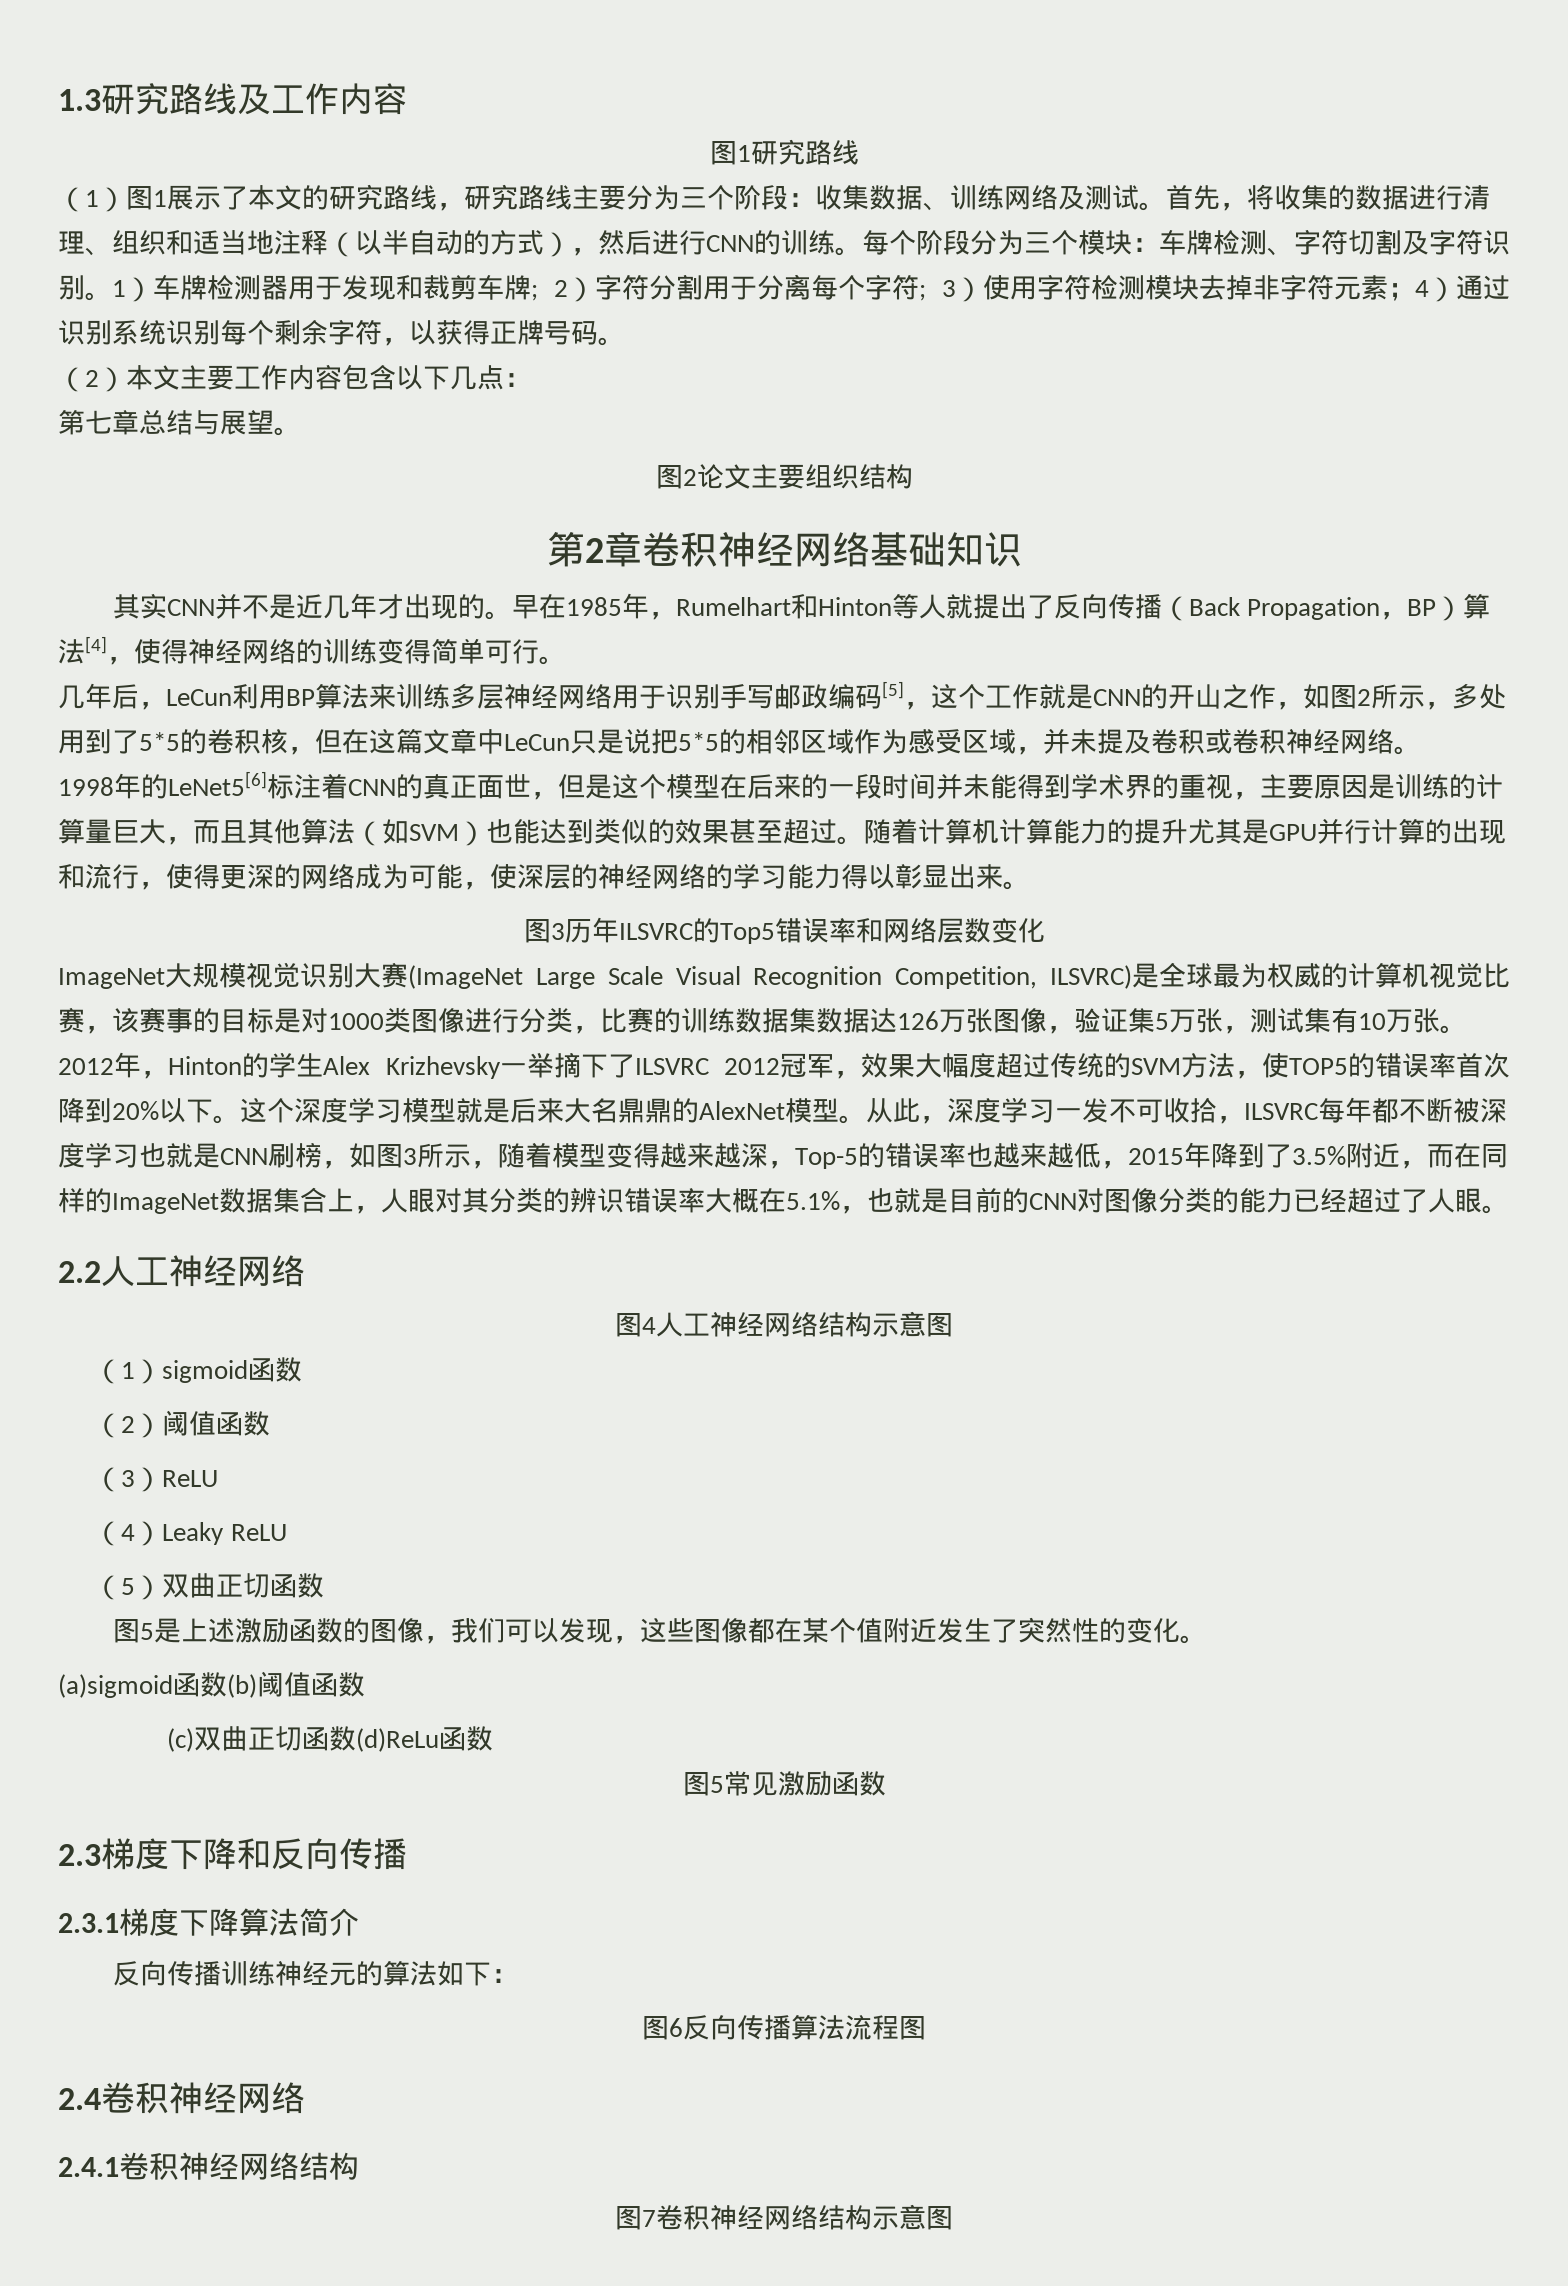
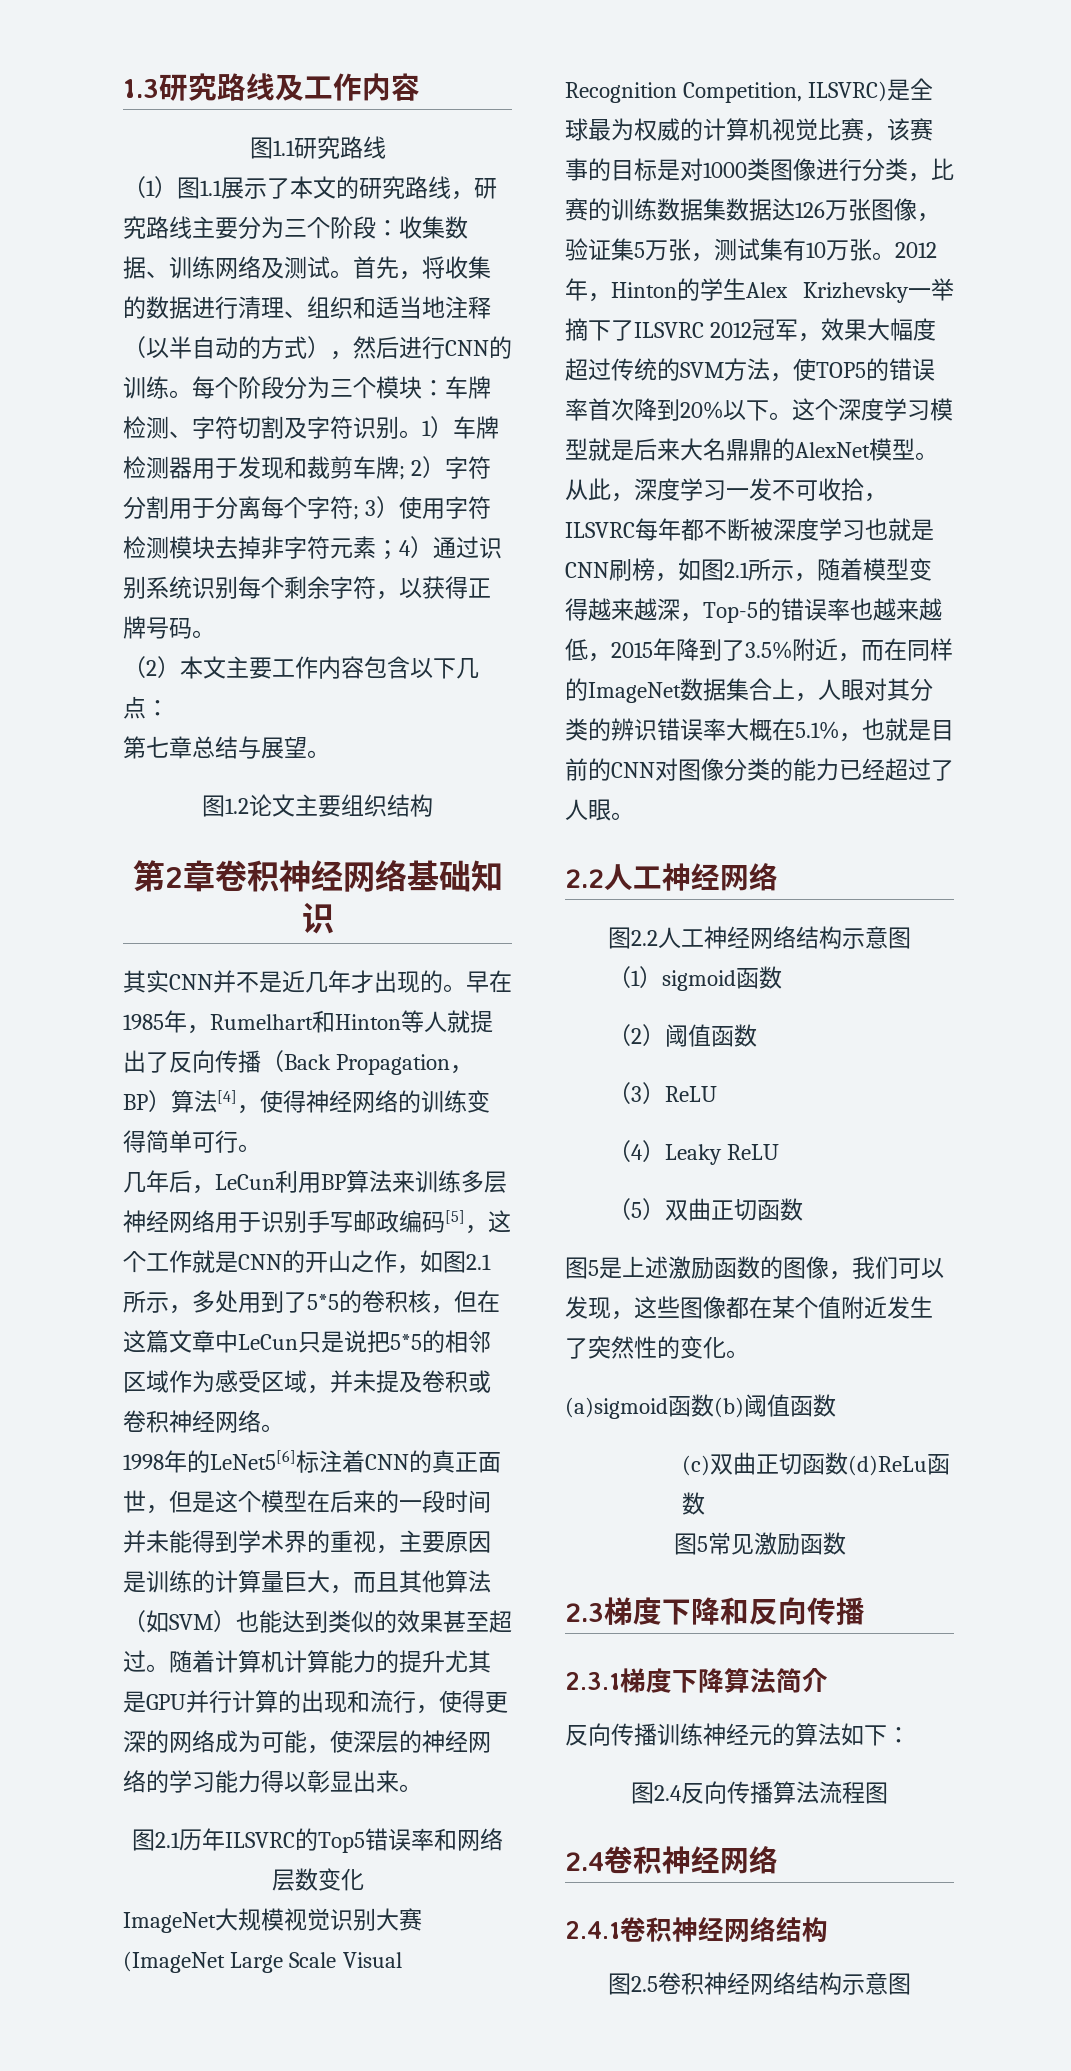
[736,145,751,162] 1 -> [272,140,295,156] 1.1
[153,190,167,207] 1 -> [200,180,222,196] 1.1
[682,469,697,486] 2 -> [225,798,249,814] 1.2
[1357,689,1371,706] 2 -> [466,1254,491,1270] 2.1
[550,923,565,940] 3 -> [155,1832,180,1848] 2.1
[403,1148,417,1165] 3 -> [724,562,749,578] 2.1
[642,1317,656,1334] 4 -> [631,930,658,946] 2.2
[669,2018,683,2037] 6 -> [654,1785,681,1801] 2.4
[642,2210,656,2227] 7 -> [631,1976,658,1992] 2.5

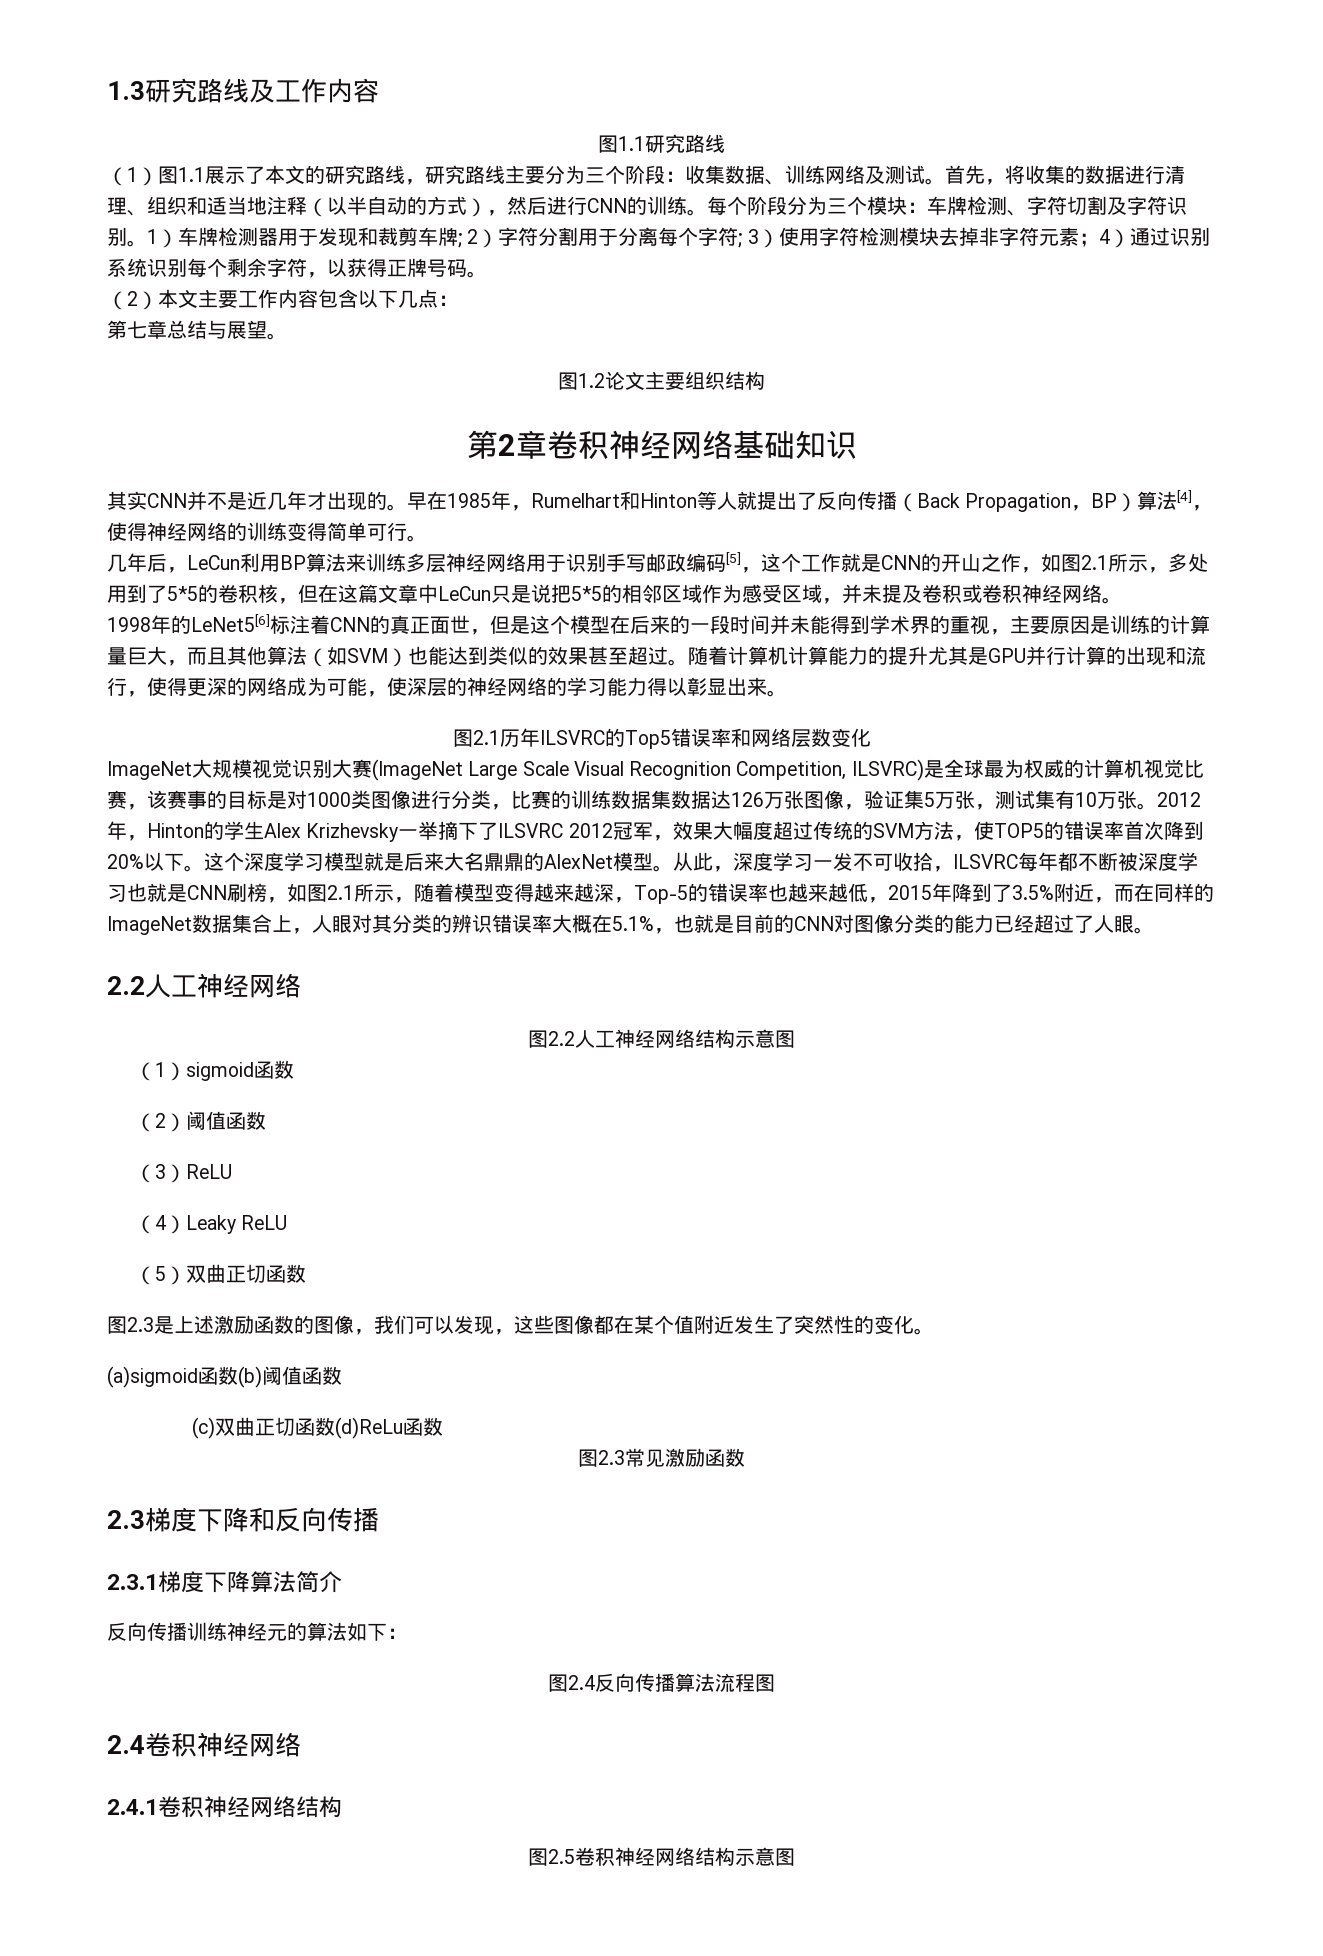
[588,1260,599,1276] 5 -> [127,1317,154,1332] 2.3
[696,1536,708,1552] 5 -> [598,1450,625,1465] 2.3

